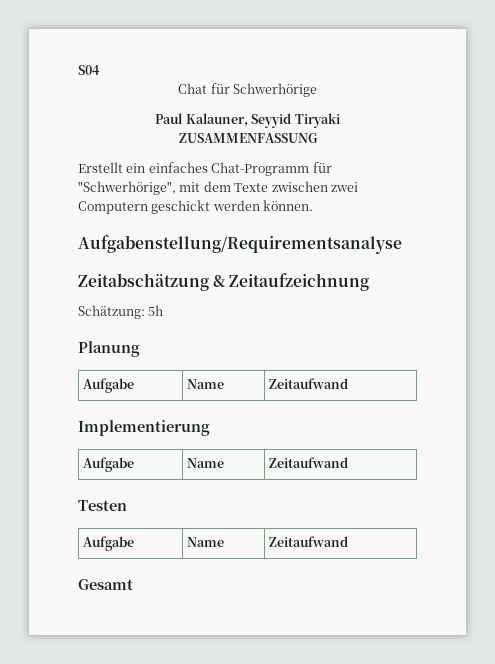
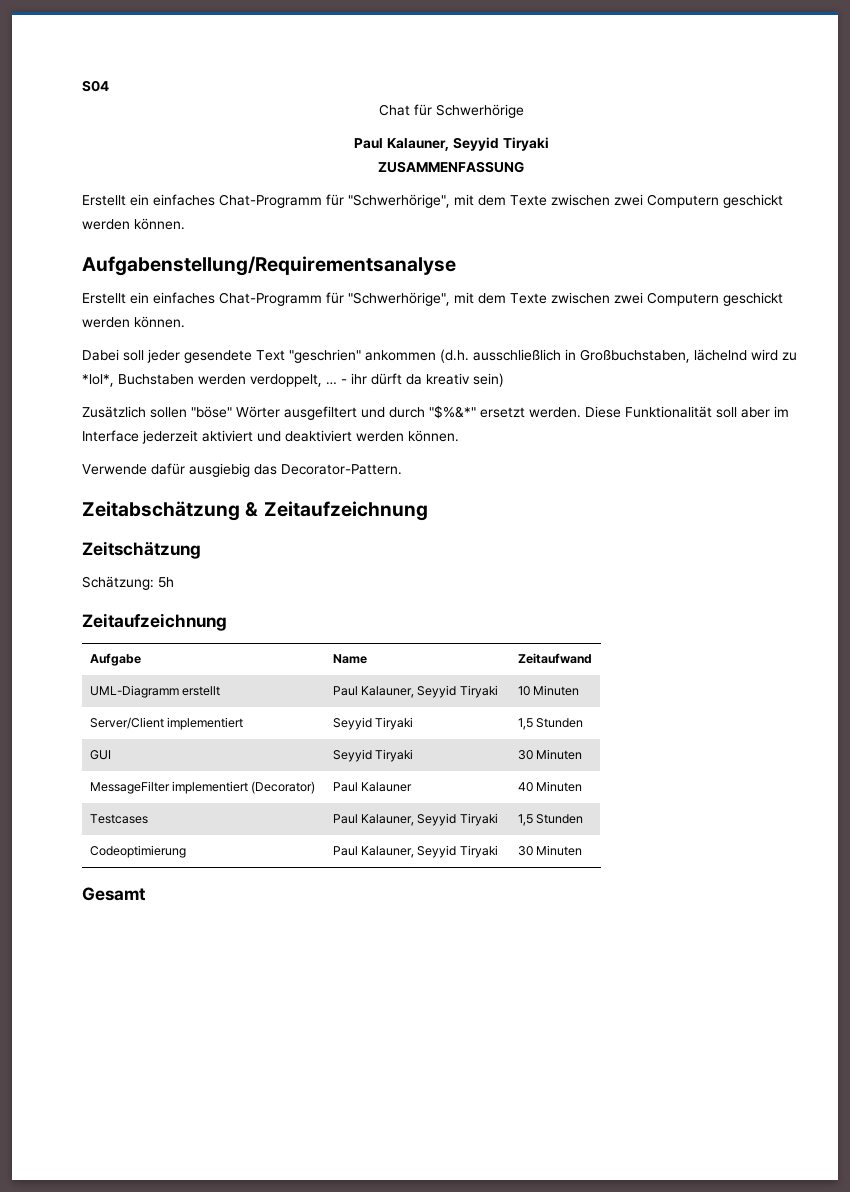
(402, 244) none -> [82,292,783,306] [82,316,185,328] [82,349,797,363] [82,373,504,387] [82,405,789,420] [82,430,459,444] [82,463,402,477] // Erstellt ein einfaches Chat-Programm für "Schwerhörige", mit dem Texte zwischen zwei Computern geschickt werden können. // Dabei soll jeder gesendete Text "geschrien" ankommen (d.h. ausschließlich in Großbuchstaben, lächelnd wird zu *lol*, Buchstaben werden verdoppelt, … - ihr dürft da kreativ sein) // Zusätzlich sollen "böse" Wörter ausgefiltert und durch "$%&*" ersetzt werden. Diese Funktionalität soll aber im Interface jederzeit aktiviert und deaktiviert werden können. // Verwende dafür ausgiebig das Decorator-Pattern.
(370, 282) none -> [82,541,201,559] // Zeitschätzung
[78,341,140,357] [83,378,135,393] [187,379,225,389] [269,378,349,389] [78,420,210,436] [83,457,135,472] [187,458,225,468] [269,457,349,468] [78,500,127,511] [83,536,135,551] [187,537,225,547] [269,536,349,547] Planung // Aufgabe | Name | Zeitaufwand // Implementierung // Aufgabe | Name | Zeitaufwand // Testen // Aufgabe | Name | Zeitaufwand -> [82,613,227,631] [89,653,141,666] [332,654,367,664] [517,653,592,664] [89,685,220,698] [332,685,498,698] [517,685,579,696] [89,717,243,730] [332,717,413,730] [517,718,583,730] [89,750,111,760] [332,749,413,762] [517,749,582,760] [89,781,316,794] [332,782,412,792] [517,781,582,792] [89,814,148,824] [332,813,498,826] [517,814,583,826] [89,845,186,858] [332,845,498,858] [517,845,582,856] Zeitaufzeichnung // Aufgabe | Name | Zeitaufwand // UML-Diagramm erstellt | Paul Kalauner, Seyyid Tiryaki | 10 Minuten // Server/Client implementiert | Seyyid Tiryaki | 1,5 Stunden // GUI | Seyyid Tiryaki | 30 Minuten // MessageFilter implementiert (Decorator) | Paul Kalauner | 40 Minuten // Testcases | Paul Kalauner, Seyyid Tiryaki | 1,5 Stunden // Codeoptimierung | Paul Kalauner, Seyyid Tiryaki | 30 Minuten

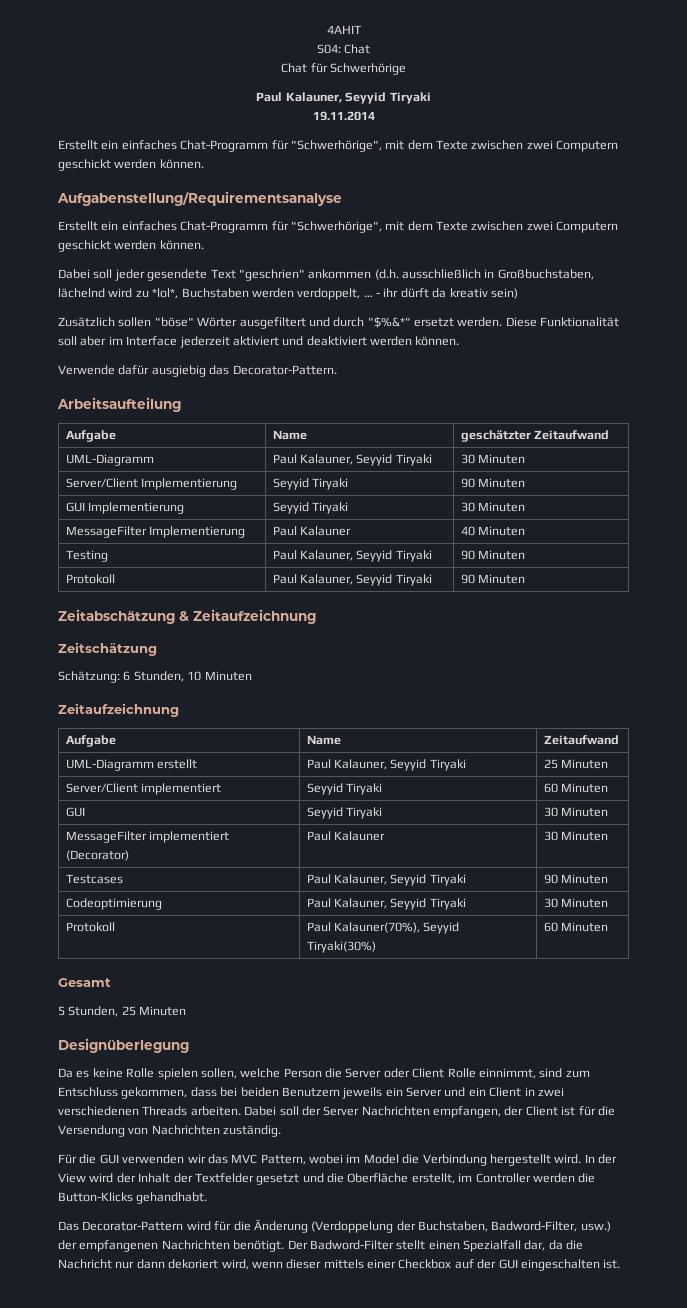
[82,80,109,92] S04 -> [326,25,361,34] [316,44,371,54] 4AHIT // S04: Chat
[378,161,524,173] ZUSAMMENFASSUNG -> [312,111,375,121] 19.11.2014
(402, 469) none -> [57,397,181,412] [65,430,116,442] [272,430,307,440] [460,430,609,442] [65,454,154,466] [272,454,432,466] [460,454,525,464] [65,478,237,490] [272,478,348,490] [460,478,525,488] [65,502,184,514] [272,502,348,514] [460,502,525,512] [65,526,245,538] [272,526,351,536] [460,526,525,536] [65,550,108,562] [272,550,432,562] [460,550,525,560] [65,574,115,584] [272,574,432,586] [460,574,525,584] // Arbeitsaufteilung // Aufgabe | Name | geschätzter Zeitaufwand // UML-Diagramm | Paul Kalauner, Seyyid Tiryaki | 30 Minuten // Server/Client Implementierung | Seyyid Tiryaki | 90 Minuten // GUI Implementierung | Seyyid Tiryaki | 30 Minuten // MessageFilter Implementierung | Paul Kalauner | 40 Minuten // Testing | Paul Kalauner, Seyyid Tiryaki | 90 Minuten // Protokoll | Paul Kalauner, Seyyid Tiryaki | 90 Minuten
[158,577,174,588] 5h -> [123,671,252,682] 6 Stunden, 10 Minuten
[517,686,530,696] 10 -> [543,759,558,769] 25
[517,718,583,730] 1,5 Stunden -> [543,783,608,793] 60 Minuten
[517,782,533,792] 40 -> [543,831,558,841] 30
[517,814,583,826] 1,5 Stunden -> [543,874,608,884] 90 Minuten
[82,887,146,901] // Gesamt -> [65,922,115,932] [306,922,460,934] [306,941,376,953] [543,922,608,932] [58,978,111,987] [58,1006,187,1017] [58,1038,189,1053] [58,1068,590,1080] [58,1087,564,1099] [58,1106,615,1118] [58,1125,282,1137] [58,1154,617,1166] [58,1173,596,1185] [58,1192,208,1204] [58,1219,611,1233] [58,1240,584,1252] [58,1259,621,1271] // Protokoll | Paul Kalauner(70%), Seyyid Tiryaki(30%) | 60 Minuten // Gesamt // 5 Stunden, 25 Minuten // Designüberlegung // Da es keine Rolle spielen sollen, welche Person die Server oder Client Rolle einnimmt, sind zum Entschluss gekommen, dass bei beiden Benutzern jeweils ein Server und ein Client in zwei verschiedenen Threads arbeiten. Dabei soll der Server Nachrichten empfangen, der Client ist für die Versendung von Nachrichten zuständig. // Für die GUI verwenden wir das MVC Pattern, wobei im Model die Verbindung hergestellt wird. In der View wird der Inhalt der Textfelder gesetzt und die Oberfläche erstellt, im Controller werden die Button-Klicks gehandhabt. // Das Decorator-Pattern wird für die Änderung (Verdoppelung der Buchstaben, Badword-Filter, usw.) der empfangenen Nachrichten benötigt. Der Badword-Filter stellt einen Spezialfall dar, da die Nachricht nur dann dekoriert wird, wenn dieser mittels einer Checkbox auf der GUI eingeschalten ist.

